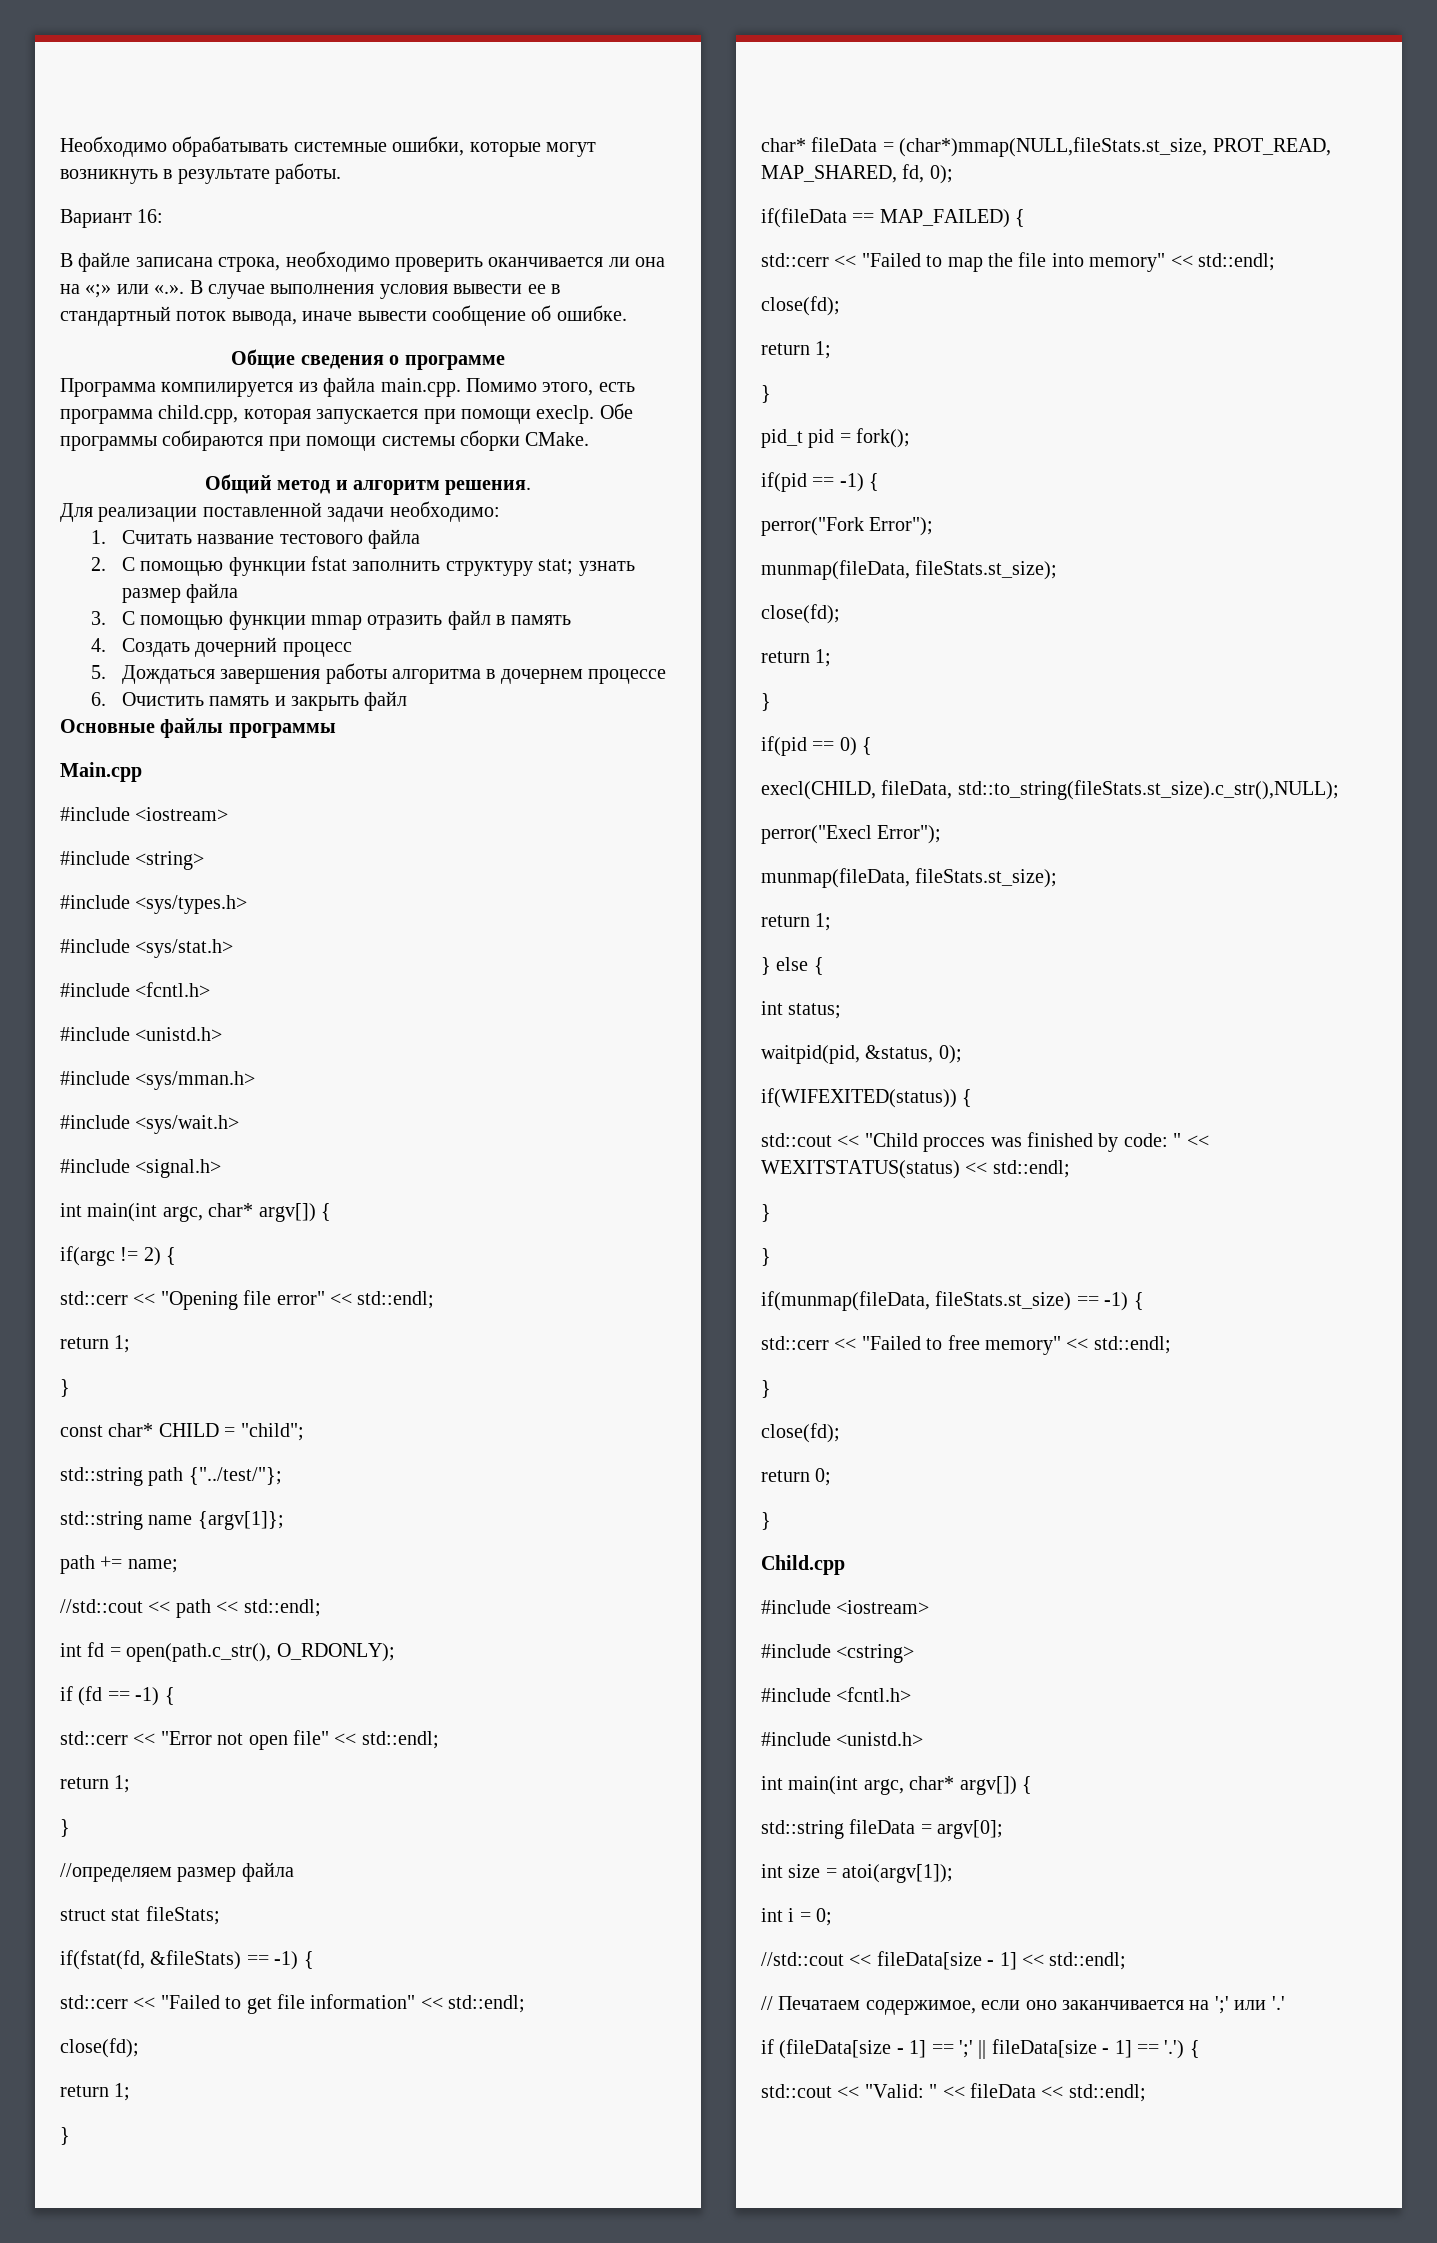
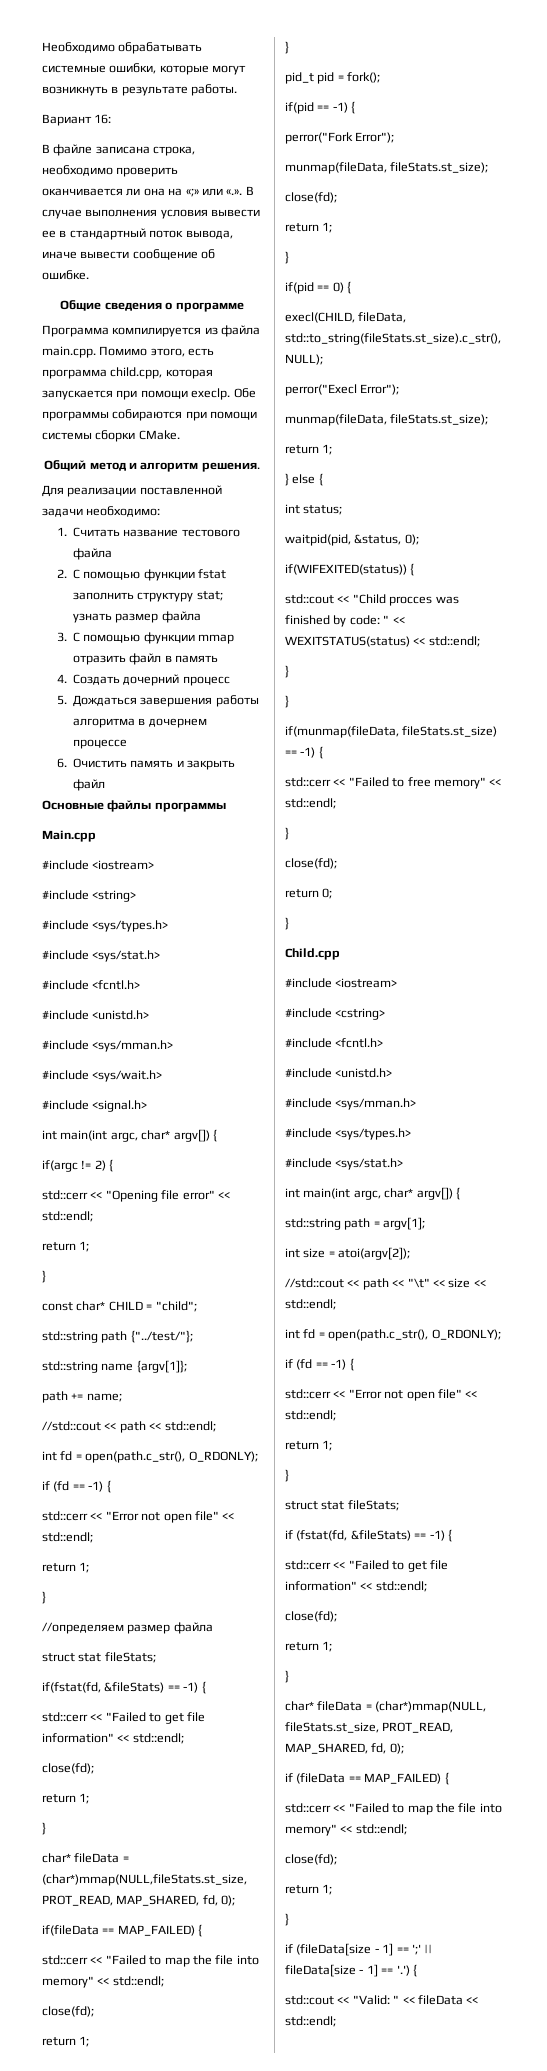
(924, 1739) none -> [285,1098,417,1110] [285,1128,412,1140] [285,1158,404,1170] // #include <sys/mman.h> // #include <sys/types.h> // #include <sys/stat.h>
[849,1819,1004,1839] fileData = argv[0]; -> [344,1217,426,1230] path = argv[1];
[842,1864,954,1883] [761,1908,833,1926] [761,1951,1127,1970] [761,1996,1285,2015] atoi(argv[1]); // int i = 0; // //std::cout << fileData[size - 1] << std::endl; // // Печатаем содержимое, если оно заканчивается на ';' или '.' -> [338,1247,411,1260] [285,1278,486,1290] [285,1299,336,1310] [285,1329,501,1341] [285,1358,354,1371] [285,1389,478,1401] [285,1410,336,1421] [285,1440,333,1451] [285,1469,289,1482] [285,1500,399,1511] [285,1529,452,1542] [285,1560,448,1572] [285,1581,427,1592] [285,1611,337,1622] [285,1641,333,1652] [285,1670,289,1683] [285,1701,487,1713] [285,1722,454,1733] [285,1743,404,1754] [285,1772,449,1785] [285,1803,502,1815] [285,1824,407,1836] [285,1854,337,1865] [285,1884,333,1895] [285,1913,289,1926] atoi(argv[2]); // //std::cout << path << "\t" << size << std::endl; // int fd = open(path.c_str(), O_RDONLY); // if (fd == -1) { // std::cerr << "Error not open file" << std::endl; // return 1; // } // struct stat fileStats; // if (fstat(fd, &fileStats) == -1) { // std::cerr << "Failed to get file information" << std::endl; // close(fd); // return 1; // } // char* fileData = (char*)mmap(NULL, fileStats.st_size, PROT_READ, MAP_SHARED, fd, 0); // if (fileData == MAP_FAILED) { // std::cerr << "Failed to map the file into memory" << std::endl; // close(fd); // return 1; // }

